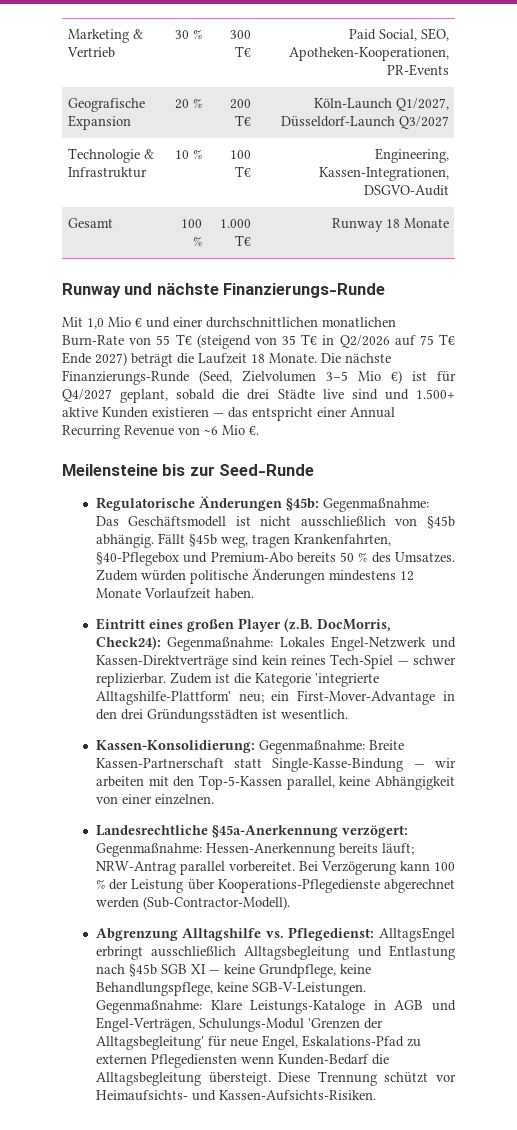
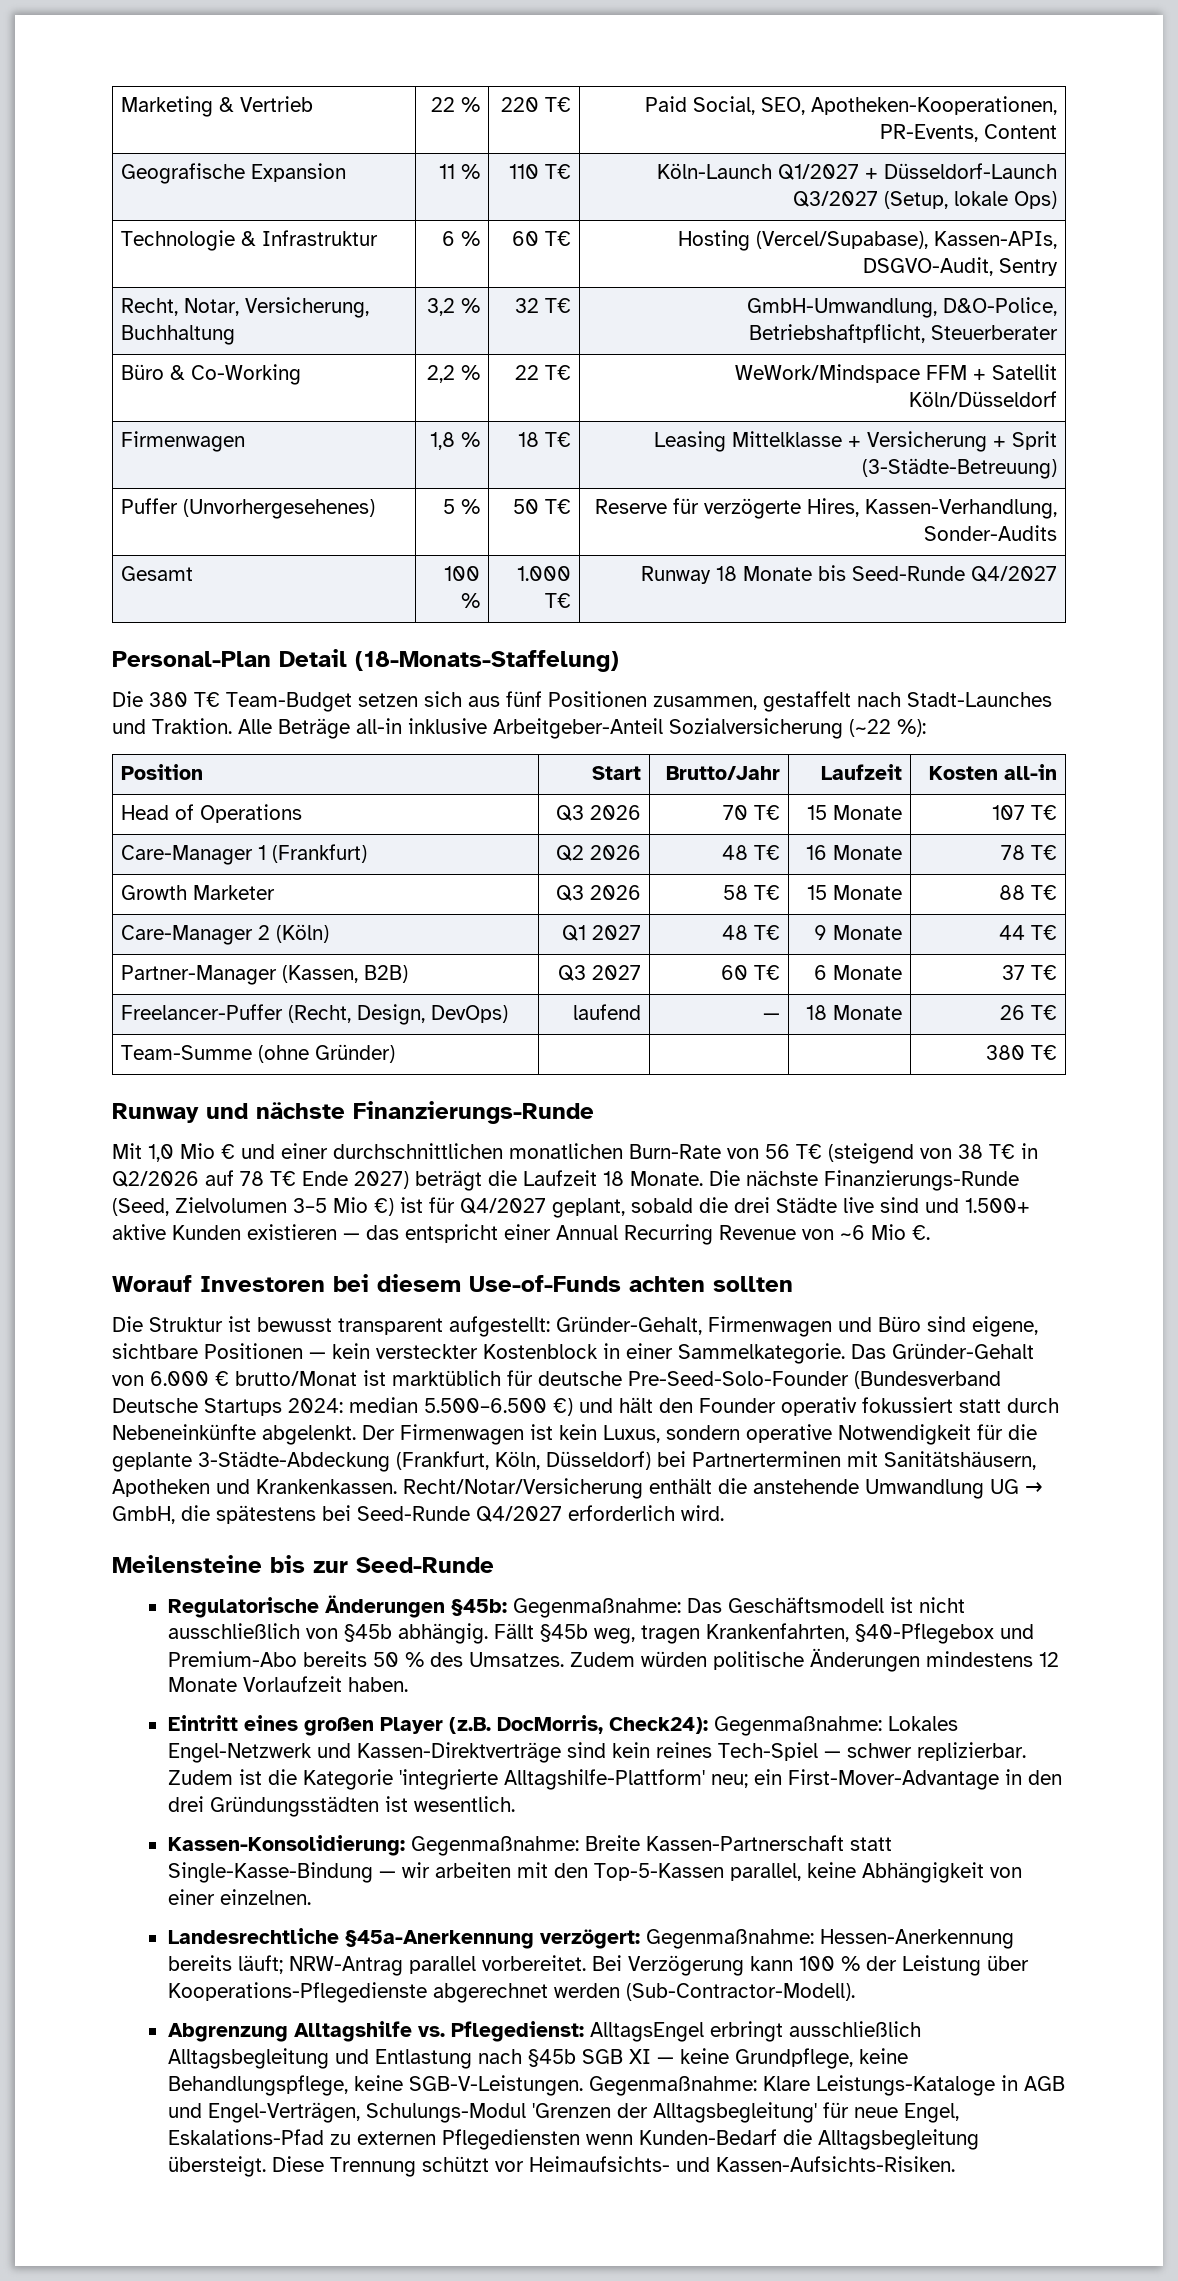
[175,29,203,39] [230,30,252,39] 30 % | 300 -> [430,97,480,112] [500,97,539,112] 22 % | 220
[387,64,450,76] PR-Events -> [879,124,1057,142] PR-Events, Content
[175,98,203,109] [230,99,252,109] 20 % | 200 -> [438,164,480,179] [508,164,539,179] 11 % | 110
[396,98,450,111] Q1/2027, -> [777,164,878,180] Q1/2027 +
(450, 122) none -> [883,191,1057,209] (Setup, lokale Ops)
[175,149,203,159] [230,150,252,159] [235,166,252,177] [375,148,450,163] [319,167,450,181] [364,185,450,196] 10 % | 100 T€ | Engineering, Kassen-Integrationen, DSGVO-Audit -> [441,231,480,246] [511,231,571,246] [677,230,1057,251] [862,257,1058,276] [121,297,370,318] [121,325,236,345] [426,298,480,316] [514,298,571,313] [746,297,1057,318] [748,324,1058,343] [121,364,302,385] [426,365,480,383] [514,365,571,380] [734,364,1057,383] [908,391,1057,407] [121,431,246,452] [429,432,480,450] [517,432,571,447] [653,431,1057,452] [861,458,1057,479] [121,498,376,519] [442,499,480,514] [512,499,571,514] [594,498,1057,519] [923,525,1057,541] 6 % | 60 T€ | Hosting (Vercel/Supabase), Kassen-APIs, DSGVO-Audit, Sentry // Recht, Notar, Versicherung, Buchhaltung | 3,2 % | 32 T€ | GmbH-Umwandlung, D&O-Police, Betriebshaftpflicht, Steuerberater // Büro & Co-Working | 2,2 % | 22 T€ | WeWork/Mindspace FFM + Satellit Köln/Düsseldorf // Firmenwagen | 1,8 % | 18 T€ | Leasing Mittelklasse + Versicherung + Sprit (3-Städte-Betreuung) // Puffer (Unvorhergesehenes) | 5 % | 50 T€ | Reserve für verzögerte Hires, Kassen-Verhandlung, Sonder-Audits
(450, 223) none -> [817,565,1057,582] [112,649,619,672] [112,691,1052,712] [112,718,926,739] [121,764,204,780] [591,766,641,780] [665,766,780,780] [820,764,902,780] [928,764,1057,780] [121,804,303,823] [555,805,641,821] [722,805,780,820] [806,805,902,820] [991,805,1057,820] [121,844,368,865] [555,845,641,861] [721,845,780,860] [805,845,902,860] [1000,845,1057,860] [121,885,276,900] [555,885,641,901] [722,885,780,900] [806,885,902,900] [998,885,1057,900] [121,924,330,945] [561,925,641,941] [721,925,780,940] [813,925,902,940] [998,925,1057,940] [121,965,409,985] [557,965,641,981] [720,965,780,980] [813,965,902,980] [1001,965,1057,980] [121,1004,509,1025] [572,1004,641,1020] [762,1013,780,1020] [805,1005,902,1020] [999,1005,1057,1020] [121,1044,396,1063] [985,1045,1057,1060] bis Seed-Runde Q4/2027 // Personal-Plan Detail (18-Monats-Staffelung) // Die 380 T€ Team-Budget setzen sich aus fünf Positionen zusammen, gestaffelt nach Stadt-Launches und Traktion. Alle Beträge all-in inklusive Arbeitgeber-Anteil Sozialversicherung (~22 %): // Position | Start | Brutto/Jahr | Laufzeit | Kosten all-in // Head of Operations | Q3 2026 | 70 T€ | 15 Monate | 107 T€ // Care-Manager 1 (Frankfurt) | Q2 2026 | 48 T€ | 16 Monate | 78 T€ // Growth Marketer | Q3 2026 | 58 T€ | 15 Monate | 88 T€ // Care-Manager 2 (Köln) | Q1 2027 | 48 T€ | 9 Monate | 44 T€ // Partner-Manager (Kassen, B2B) | Q3 2027 | 60 T€ | 6 Monate | 37 T€ // Freelancer-Puffer (Recht, Design, DevOps) | laufend | — | 18 Monate | 26 T€ // Team-Summe (ohne Gründer) | | | | 380 T€
[156,335,171,345] 55 -> [765,1144,790,1159] 56
[282,335,296,345] 35 -> [958,1144,983,1159] 38
[419,335,434,345] 75 -> [240,1171,264,1186] 78
(259, 430) none -> [112,1274,793,1292] [112,1316,1038,1337] [112,1343,1034,1364] [112,1370,1001,1389] [112,1397,1059,1416] [112,1424,1037,1445] [112,1451,1036,1472] [112,1478,1043,1499] [112,1505,724,1524] // Worauf Investoren bei diesem Use-of-Funds achten sollten // Die Struktur ist bewusst transparent aufgestellt: Gründer-Gehalt, Firmenwagen und Büro sind eigene, sichtbare Positionen — kein versteckter Kostenblock in einer Sammelkategorie. Das Gründer-Gehalt von 6.000 € brutto/Monat ist marktüblich für deutsche Pre-Seed-Solo-Founder (Bundesverband Deutsche Startups 2024: median 5.500–6.500 €) und hält den Founder operativ fokussiert statt durch Nebeneinkünfte abgelenkt. Der Firmenwagen ist kein Luxus, sondern operative Notwendigkeit für die geplante 3-Städte-Abdeckung (Frankfurt, Köln, Düsseldorf) bei Partnerterminen mit Sanitätshäusern, Apotheken und Krankenkassen. Recht/Notar/Versicherung enthält die anstehende Umwandlung UG → GmbH, die spätestens bei Seed-Runde Q4/2027 erforderlich wird.

